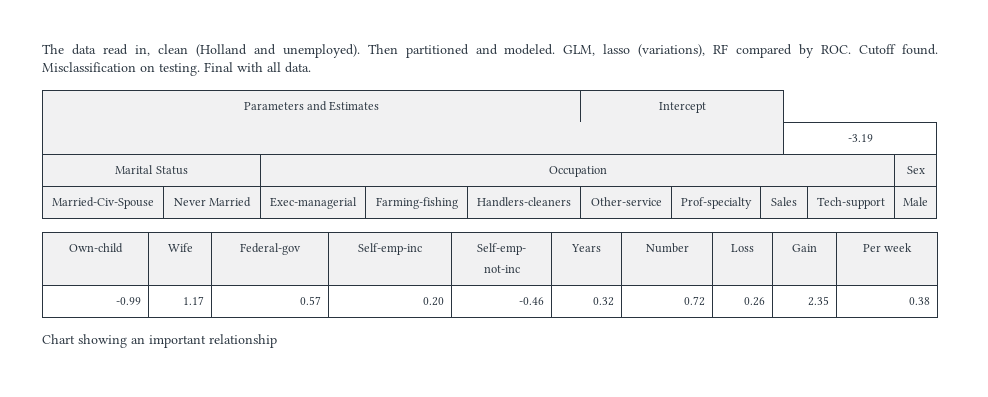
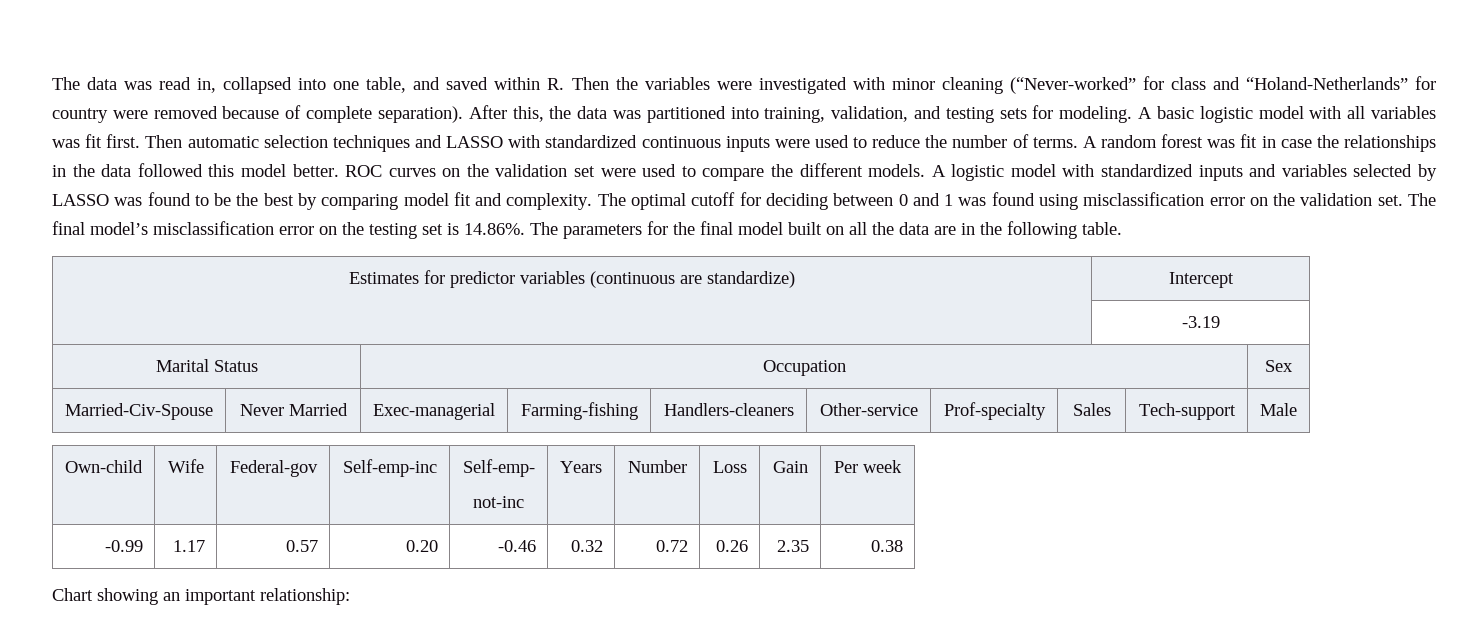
(96, 49) none -> [124,81,153,90] was
[157,44,939,58] [42,62,311,76] [243,101,380,111] clean (Holland and unemployed). Then partitioned and modeled. GLM, lasso (variations), RF compared by ROC. Cutoff found. Misclassification on testing. Final with all data. // Parameters and Estimates -> [223,76,1436,94] [52,105,1436,123] [52,134,1437,152] [52,163,1437,181] [52,192,1436,210] [52,221,1122,239] [349,270,795,288] collapsed into one table, and saved within R. Then the variables were investigated with minor cleaning (“Never-worked” for class and “Holand-Netherlands” for country were removed because of complete separation). After this, the data was partitioned into training, validation, and testing sets for modeling. A basic logistic model with all variables was fit first. Then automatic selection techniques and LASSO with standardized continuous inputs were used to reduce the number of terms. A random forest was fit in case the relationships in the data followed this model better. ROC curves on the validation set were used to compare the different models. A logistic model with standardized inputs and variables selected by LASSO was found to be the best by comparing model fit and complexity. The optimal cutoff for deciding between 0 and 1 was found using misclassification error on the validation set. The final model’s misclassification error on the testing set is 14.86%. The parameters for the final model built on all the data are in the following table. // Estimates for predictor variables (continuous are standardize)
[209,334,277,348] relationship -> [260,588,350,605] relationship:

